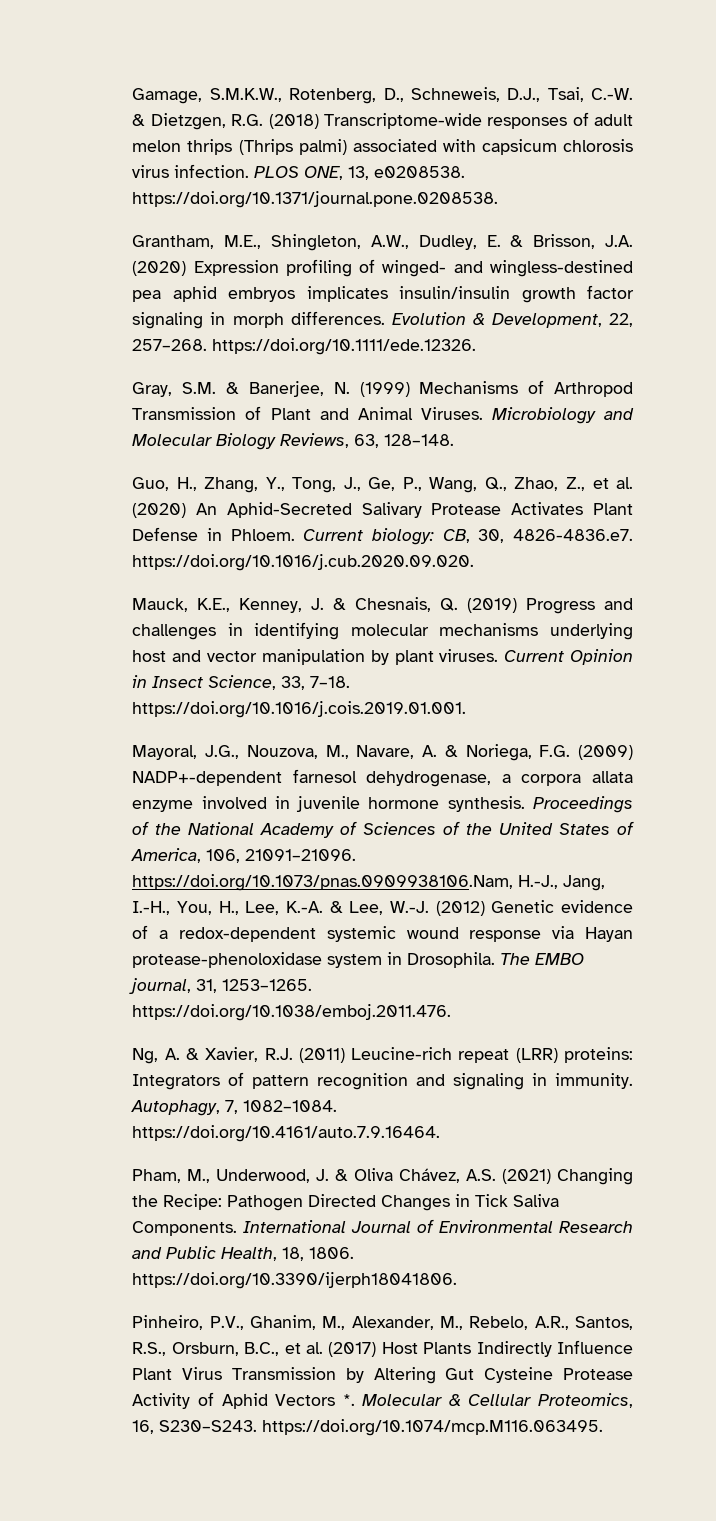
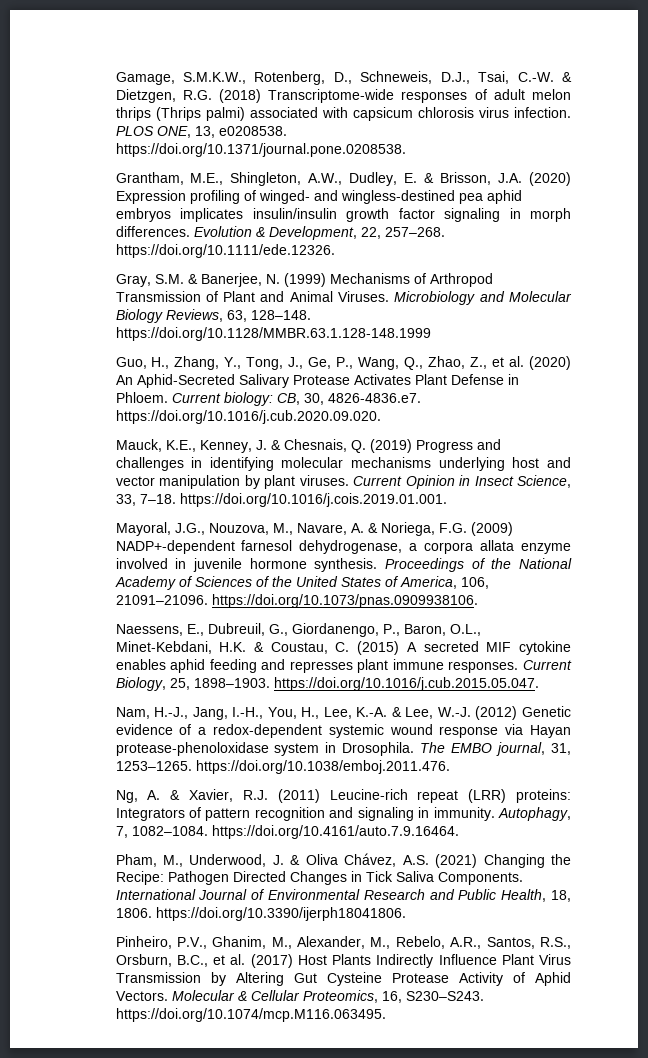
(455, 440) none -> [115,327,431,341] https://doi.org/10.1128/MMBR.63.1.128-148.1999
[132,874,514,891] https://doi.org/10.1073/pnas.0909938106.Nam, -> [211,594,478,608] [115,623,481,637] [115,641,571,655] [115,659,572,673] [115,677,539,691] [115,707,150,719] https://doi.org/10.1073/pnas.0909938106. // Naessens, E., Dubreuil, G., Giordanengo, P., Baron, O.L., Minet-Kebdani, H.K. & Coustau, C. (2015) A secreted MIF cytokine enables aphid feeding and represses plant immune responses. Current Biology, 25, 1898–1903. https://doi.org/10.1016/j.cub.2015.05.047. // Nam,
[275,1394,355,1406] Vectors *. -> [115,991,168,1001] Vectors.

